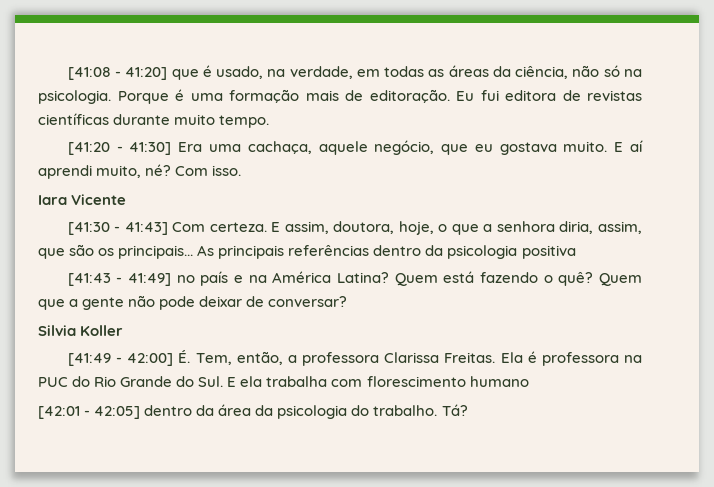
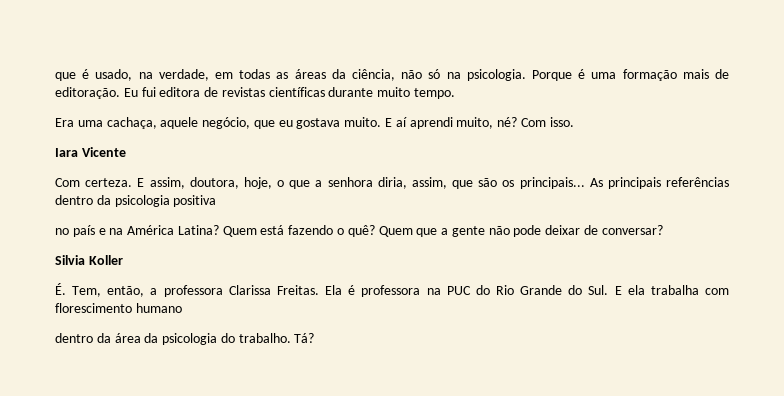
[67,67,168,80] [41:08 - 41:20] -> (55, 76) none
[67,142,172,155] [41:20 - 41:30] -> (456, 93) none
[67,222,168,235] [41:30 - 41:43] -> (126, 152) none
[67,273,172,286] [41:43 - 41:49] -> (217, 201) none
[67,353,174,366] [41:49 - 42:00] -> (123, 260) none
[38,406,141,419] [42:01 - 42:05] -> (182, 308) none

